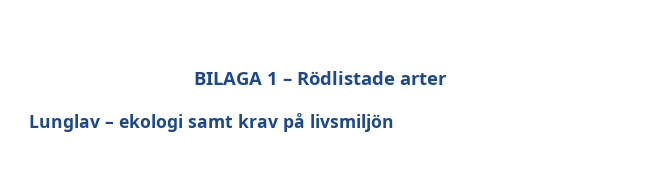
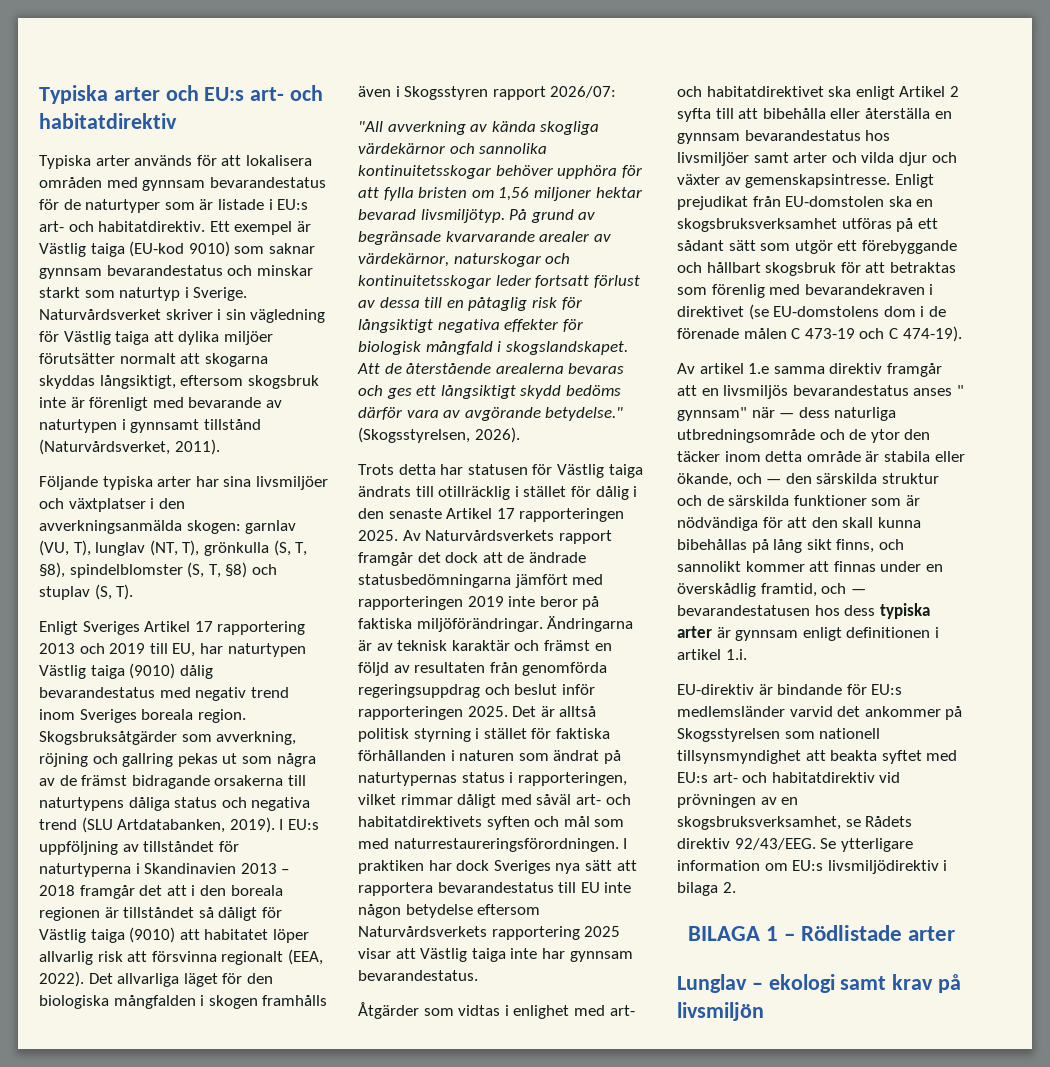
(194, 78) none -> [39,85,324,104] [39,113,177,129] [39,155,312,169] [39,177,326,191] [39,199,309,213] [39,221,311,235] [39,241,315,257] [39,265,313,279] [39,287,248,301] [39,309,326,323] [39,331,273,345] [39,353,268,367] [39,375,319,389] [39,397,282,411] [39,419,261,433] [39,439,220,455] [39,476,328,490] [39,498,185,512] [39,520,297,534] [39,540,308,556] [39,562,277,578] [39,584,134,600] [39,621,306,635] [39,643,306,657] [39,663,213,679] [39,687,289,701] [39,709,246,723] [39,731,297,745] [39,753,316,767] [39,775,306,789] [39,797,311,811] [39,817,319,833] [39,841,239,855] [39,863,290,877] [39,885,283,899] [39,907,282,921] [39,927,309,943] [39,949,323,965] [39,971,273,987] [39,995,328,1009] [358,86,617,100] [358,121,600,135] [358,143,548,154] [358,165,642,179] [358,187,642,201] [358,209,596,223] [358,231,611,245] [358,253,571,267] [358,275,640,289] [358,297,582,311] [358,319,583,333] [358,341,628,355] [357,363,625,374] [358,385,621,399] [358,407,624,421] [358,427,520,443] [358,464,643,478] [358,486,638,500] [358,508,625,522] [358,530,612,544] [358,552,586,566] [358,574,604,588] [358,596,600,610] [358,616,634,632] [358,640,612,651] [358,662,608,676] [358,684,595,698] [358,706,597,720] [358,728,610,742] [358,750,621,764] [358,772,627,786] [358,794,631,808] [358,816,625,830] [358,838,628,852] [358,860,637,874] [358,882,632,896] [358,904,541,918] [358,926,621,940] [358,948,633,962] [358,970,478,981] [358,1002,635,1019] [677,86,959,100] [677,108,952,122] [677,130,891,144] [677,152,957,166] [677,174,934,188] [677,196,934,210] [677,218,938,232] [677,240,957,254] [677,262,956,276] [677,284,934,298] [677,304,946,320] [677,326,962,342] [677,363,942,377] [677,385,964,399] [677,407,897,421] [677,429,931,443] [677,451,965,462] [677,473,939,487] [677,495,920,506] [677,517,921,531] [677,539,904,553] [677,561,943,572] [677,583,866,597] [677,603,930,619] [677,626,939,641] [677,649,747,660] [677,684,903,695] [677,706,963,720] [677,728,881,742] [677,750,958,764] [677,772,901,783] [677,794,799,808] [677,816,913,830] [677,838,913,852] [677,860,948,874] [677,882,736,896] Typiska arter och EU:s art- och habitatdirektiv // Typiska arter används för att lokalisera områden med gynnsam bevarandestatus för de naturtyper som är listade i EU:s art- och habitatdirektiv. Ett exempel är Västlig taiga (EU-kod 9010) som saknar gynnsam bevarandestatus och minskar starkt som naturtyp i Sverige. Naturvårdsverket skriver i sin vägledning för Västlig taiga att dylika miljöer förutsätter normalt att skogarna skyddas långsiktigt, eftersom skogsbruk inte är förenligt med bevarande av naturtypen i gynnsamt tillstånd (Naturvårdsverket, 2011). // Följande typiska arter har sina livsmiljöer och växtplatser i den avverkningsanmälda skogen: garnlav (VU, T), lunglav (NT, T), grönkulla (S, T, §8), spindelblomster (S, T, §8) och stuplav (S, T). // Enligt Sveriges Artikel 17 rapportering 2013 och 2019 till EU, har naturtypen Västlig taiga (9010) dålig bevarandestatus med negativ trend inom Sveriges boreala region. Skogsbruksåtgärder som avverkning, röjning och gallring pekas ut som några av de främst bidragande orsakerna till naturtypens dåliga status och negativa trend (SLU Artdatabanken, 2019). I EU:s uppföljning av tillståndet för naturtyperna i Skandinavien 2013 – 2018 framgår det att i den boreala regionen är tillståndet så dåligt för Västlig taiga (9010) att habitatet löper allvarlig risk att försvinna regionalt (EEA, 2022). Det allvarliga läget för den biologiska mångfalden i skogen framhålls även i Skogsstyren rapport 2026/07: // "All avverkning av kända skogliga värdekärnor och sannolika kontinuitetsskogar behöver upphöra för att fylla bristen om 1,56 miljoner hektar bevarad livsmiljötyp. På grund av begränsade kvarvarande arealer av värdekärnor, naturskogar och kontinuitetsskogar leder fortsatt förlust av dessa till en påtaglig risk för långsiktigt negativa effekter för biologisk mångfald i skogslandskapet. Att de återstående arealerna bevaras och ges ett långsiktigt skydd bedöms därför vara av avgörande betydelse." (Skogsstyrelsen, 2026). // Trots detta har statusen för Västlig taiga ändrats till otillräcklig i stället för dålig i den senaste Artikel 17 rapporteringen 2025. Av Naturvårdsverkets rapport framgår det dock att de ändrade statusbedömningarna jämfört med rapporteringen 2019 inte beror på faktiska miljöförändringar. Ändringarna är av teknisk karaktär och främst en följd av resultaten från genomförda regeringsuppdrag och beslut inför rapporteringen 2025. Det är alltså politisk styrning i stället för faktiska förhållanden i naturen som ändrat på naturtypernas status i rapporteringen, vilket rimmar dåligt med såväl art- och habitatdirektivets syften och mål som med naturrestaureringsförordningen. I praktiken har dock Sveriges nya sätt att rapportera bevarandestatus till EU inte någon betydelse eftersom Naturvårdsverkets rapportering 2025 visar att Västlig taiga inte har gynnsam bevarandestatus. // Åtgärder som vidtas i enlighet med art- och habitatdirektivet ska enligt Artikel 2 syfta till att bibehålla eller återställa en gynnsam bevarandestatus hos livsmiljöer samt arter och vilda djur och växter av gemenskapsintresse. Enligt prejudikat från EU-domstolen ska en skogsbruksverksamhet utföras på ett sådant sätt som utgör ett förebyggande och hållbart skogsbruk för att betraktas som förenlig med bevarandekraven i direktivet (se EU-domstolens dom i de förenade målen C 473-19 och C 474-19). // Av artikel 1.e samma direktiv framgår att en livsmiljös bevarandestatus anses " gynnsam" när — dess naturliga utbredningsområde och de ytor den täcker inom detta område är stabila eller ökande, och — den särskilda struktur och de särskilda funktioner som är nödvändiga för att den skall kunna bibehållas på lång sikt finns, och sannolikt kommer att finnas under en överskådlig framtid, och — bevarandestatusen hos dess typiska arter är gynnsam enligt definitionen i artikel 1.i. // EU-direktiv är bindande för EU:s medlemsländer varvid det ankommer på Skogsstyrelsen som nationell tillsynsmyndighet att beakta syftet med EU:s art- och habitatdirektiv vid prövningen av en skogsbruksverksamhet, se Rådets direktiv 92/43/EEG. Se ytterligare information om EU:s livsmiljödirektiv i bilaga 2. //

